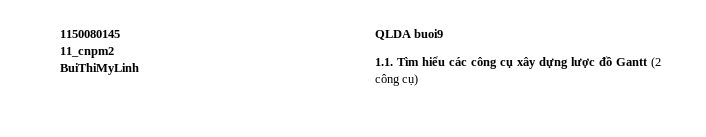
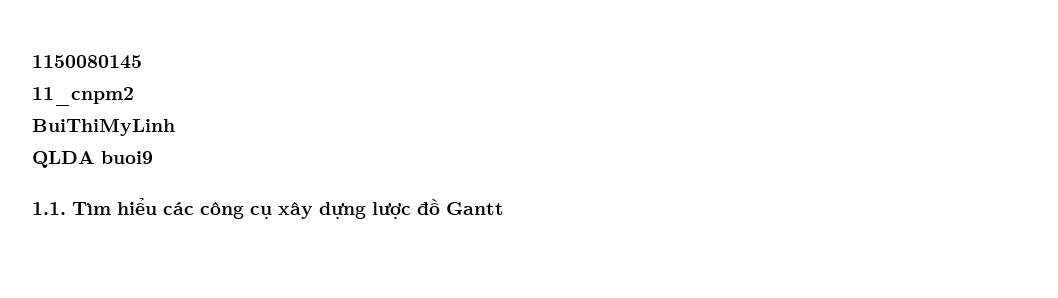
[651,57,661,69] [375,74,419,86] (2 công cụ) -> (504, 208) none

